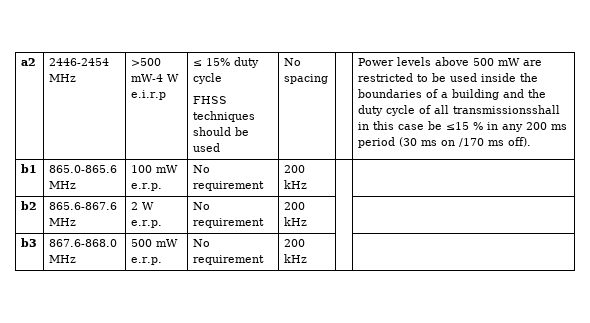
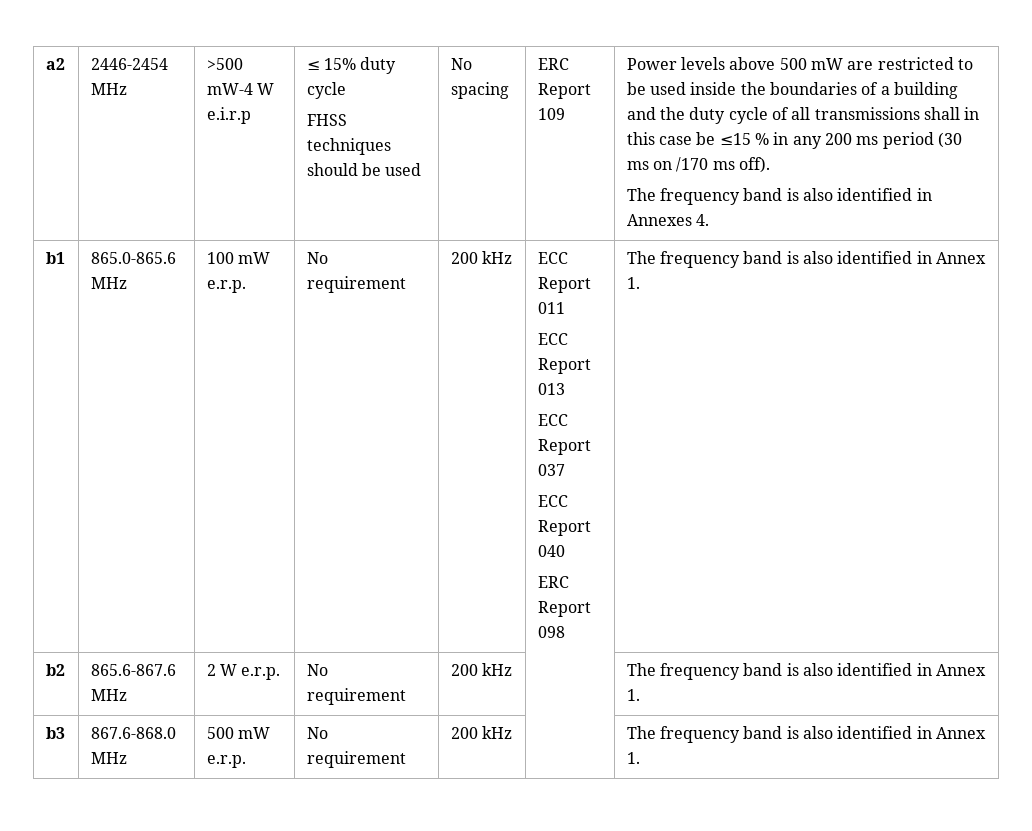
(328, 79) none -> [537,58,569,70] [537,83,591,99] [537,108,565,120] ERC Report 109
[452,105,560,114] transmissionsshall -> [814,107,960,120] transmissions shall
(531, 142) none -> [626,188,932,205] [626,214,710,226] // The frequency band is also identified in Annexes 4.
(307, 184) | -> [537,252,568,264] [537,277,591,293] [537,302,565,314] [537,333,568,345] [537,358,591,374] [537,383,565,395] [537,414,568,426] [537,439,591,455] [537,464,565,476] [537,495,568,507] [537,520,591,536] [537,545,565,557] [537,576,569,588] [537,601,591,617] [537,626,565,638] [626,251,986,268] [626,277,640,289] ECC Report 011 // ECC Report 013 // ECC Report 037 // ECC Report 040 // ERC Report 098 | The frequency band is also identified in Annex 1.
(307, 221) none -> [626,663,986,680] [626,689,640,701] The frequency band is also identified in Annex 1.
(307, 258) none -> [626,726,986,743] [626,752,640,764] The frequency band is also identified in Annex 1.

